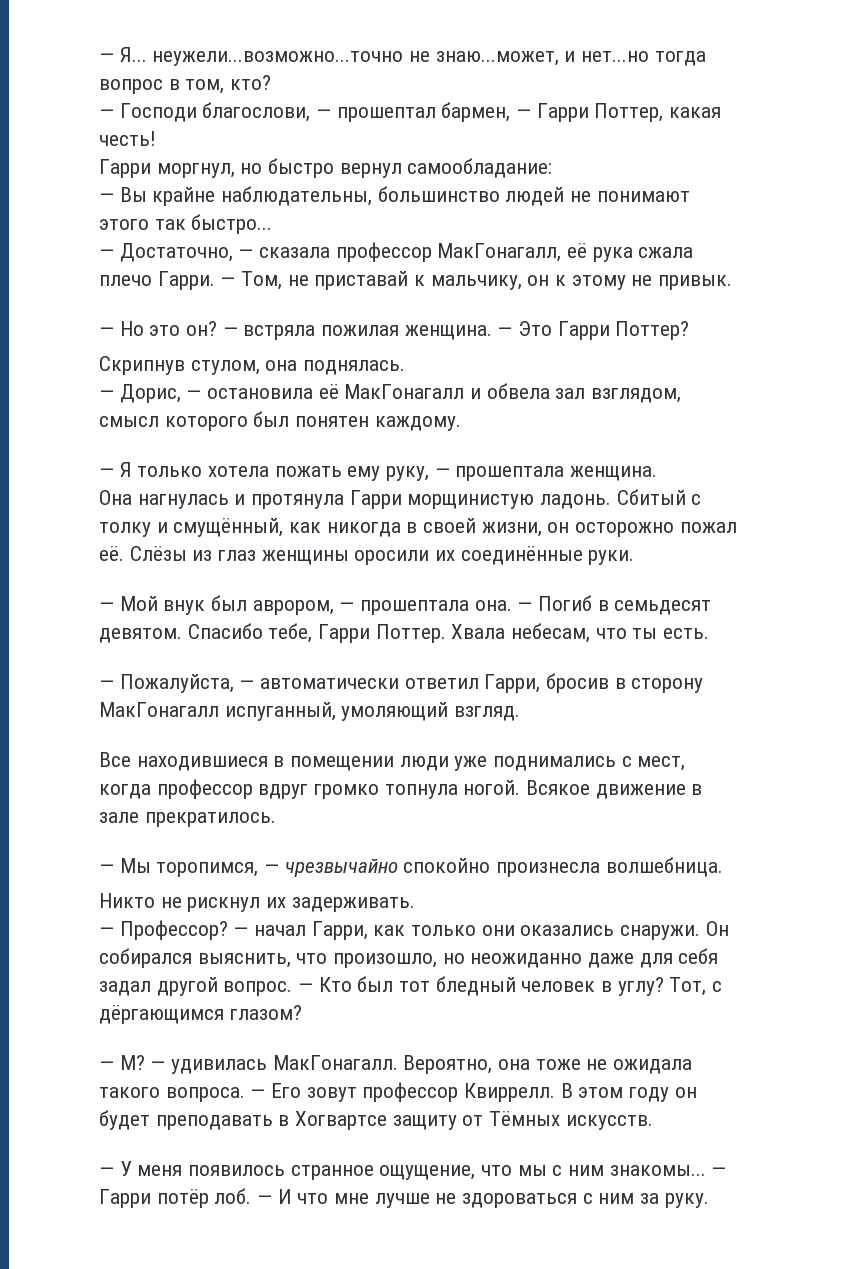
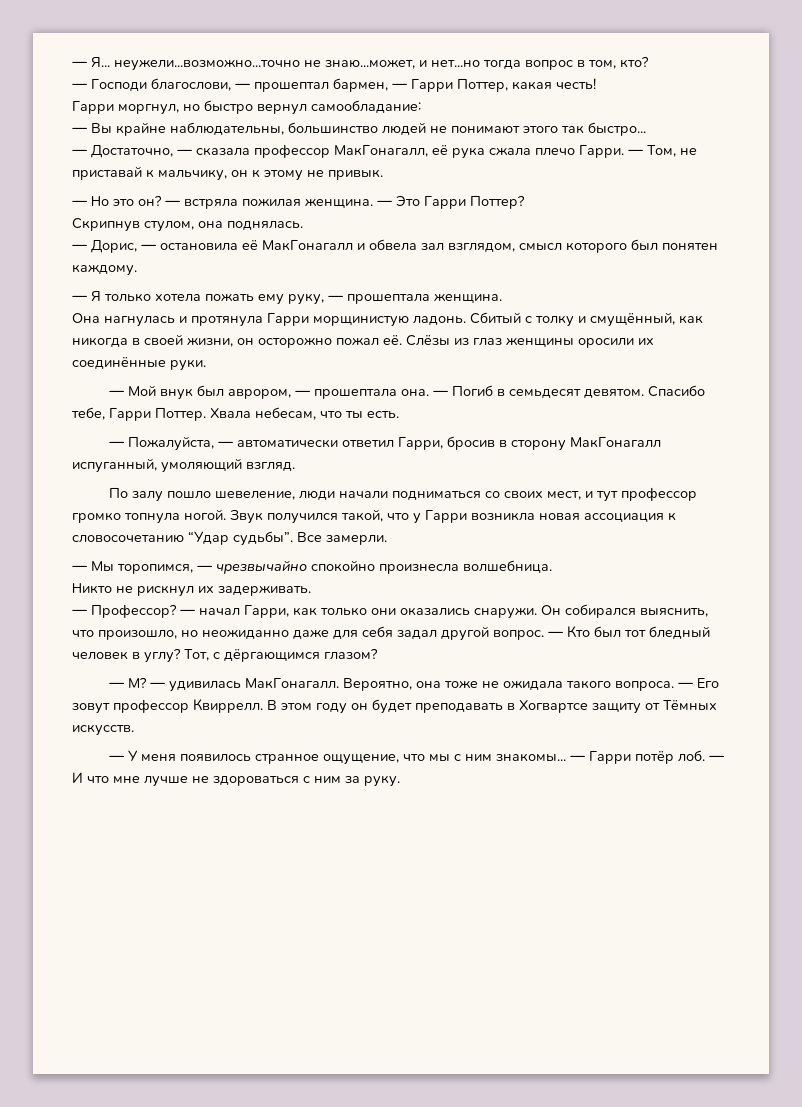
[99,752,686,771] [99,779,703,799] [99,812,276,827] Все находившиеся в помещении люди уже поднимались с мест, когда профессор вдруг громко топнула ногой. Всякое движение в зале прекратилось. -> [108,487,697,502] [72,509,676,524] [72,531,387,546] По залу пошло шевеление, люди начали подниматься со своих мест, и тут профессор громко топнула ногой. Звук получился такой, что у Гарри возникла новая ассоциация к словосочетанию “Удар судьбы”. Все замерли.

